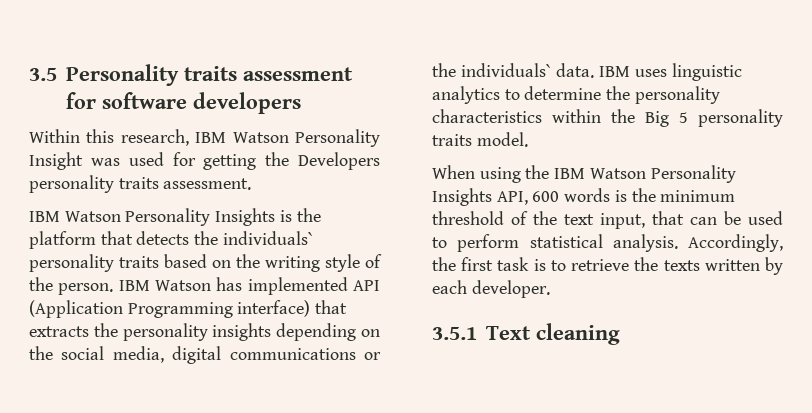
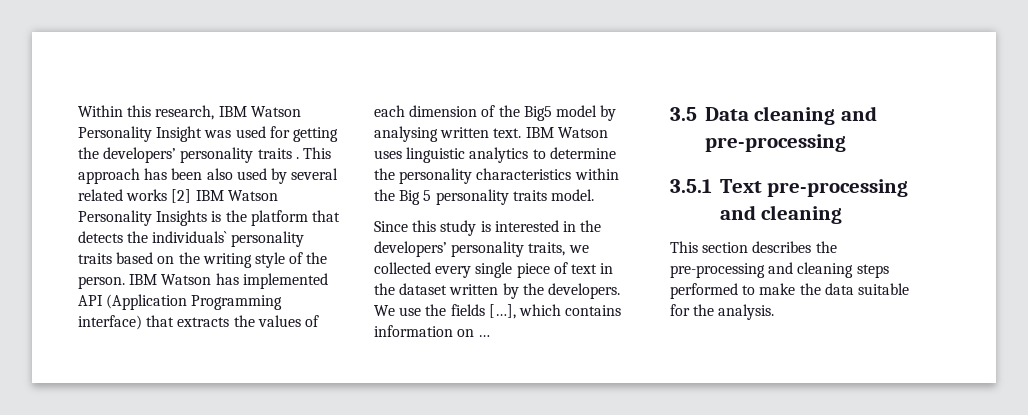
[29,64,353,86] [65,92,301,114] 3.5 Personality traits assessment for software developers // -> (78, 111) none
[298,152,380,170] [29,175,252,193] Developers personality traits assessment. // -> [103,147,331,163] [78,168,339,184] [78,189,192,203] developers’ personality traits . This approach has been also used by several related works [2]
[122,323,381,341] [29,346,381,364] [432,63,631,78] personality insights depending on the social media, digital communications or the individuals` data. IBM -> [257,315,319,327] [374,105,617,121] [374,126,608,142] values of each dimension of the Big5 model by analysing written text. IBM Watson
[432,165,736,183] [432,188,736,206] [432,211,783,229] [432,234,783,252] [432,257,783,275] [432,280,550,298] When using the IBM Watson Personality Insights API, 600 words is the minimum threshold of the text input, that can be used to perform statistical analysis. Accordingly, the first task is to retrieve the texts written by each developer. -> [374,220,602,236] [374,241,589,257] [374,262,614,278] [374,283,620,299] [374,304,622,319] [374,325,491,337] [670,106,878,125] [704,134,846,152] Since this study is interested in the developers’ personality traits, we collected every single piece of text in the dataset written by the developers. We use the fields […], which contains information on … // 3.5 Data cleaning and pre-processing
[535,323,620,345] cleaning -> [767,179,909,197] [719,205,843,224] [670,241,837,253] [670,262,889,278] [670,283,909,299] [670,304,775,320] pre-processing and cleaning // This section describes the pre-processing and cleaning steps performed to make the data suitable for the analysis.

